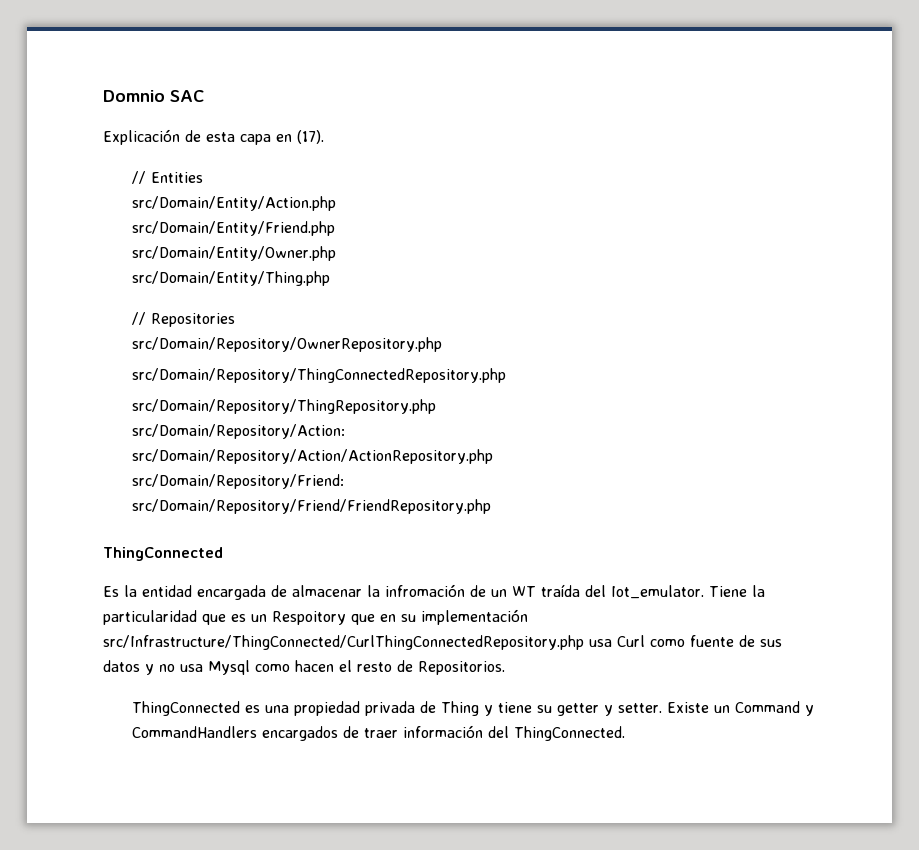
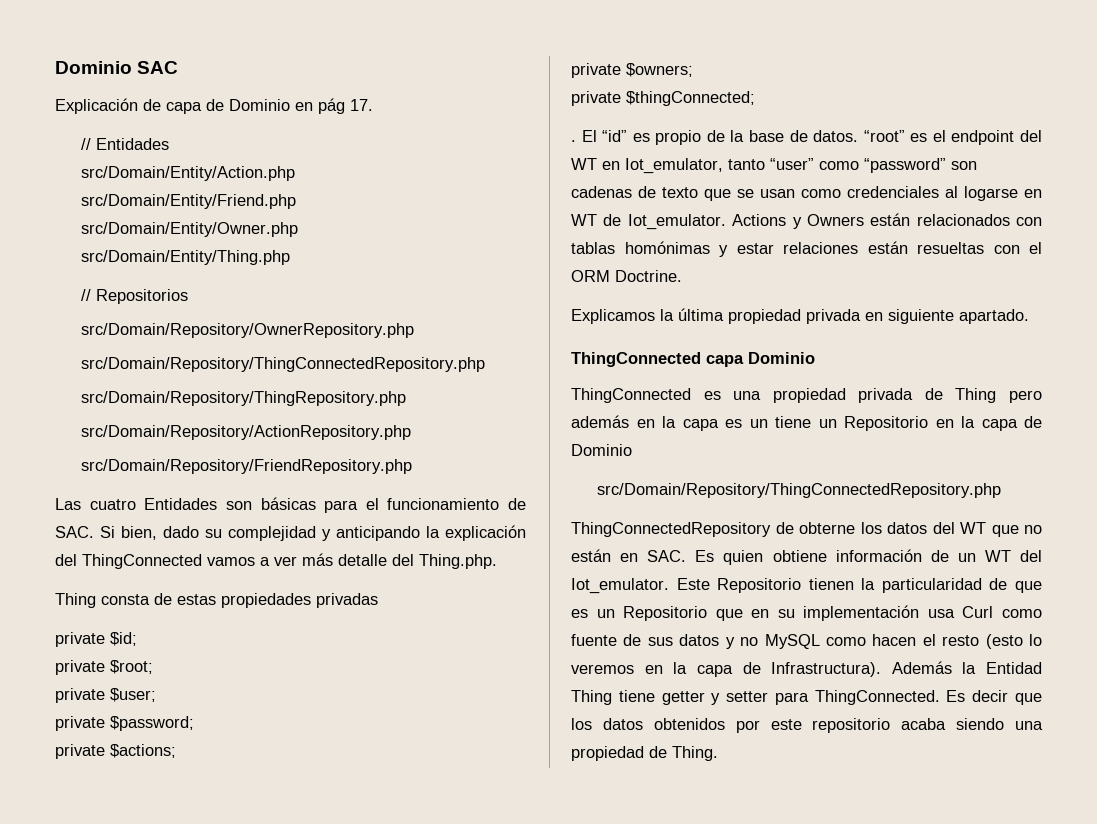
[103,90,165,102] Domnio -> [55,61,132,74] Dominio
[206,130,324,145] [132,171,204,184] esta capa en (17). // // Entities -> [166,98,373,114] [81,138,170,150] capa de Dominio en pág 17. // // Entidades
[151,313,236,327] Repositories -> [96,289,189,304] Repositorios
[132,424,346,439] [132,449,494,464] [132,474,345,489] [132,499,492,514] [103,547,223,561] [103,584,465,600] src/Domain/Repository/Action: // src/Domain/Repository/Action/ActionRepository.php // src/Domain/Repository/Friend: // src/Domain/Repository/Friend/FriendRepository.php // ThingConnected // Es la entidad encargada de almacenar la infromación -> [81,425,412,440] [81,459,413,474] [55,497,526,513] [55,525,526,541] [55,553,497,569] [55,593,378,608] [55,632,137,647] [55,660,153,675] [55,688,156,703] [55,716,194,731] [55,744,176,759] [571,63,693,78] [571,91,755,106] [571,130,1042,145] [571,158,977,174] [571,186,1042,201] [571,213,1042,230] [571,241,1042,257] [571,270,682,282] [571,308,1029,324] [571,352,815,367] [571,388,1042,403] [571,415,1042,431] [571,444,632,456] [597,483,1002,498] [571,522,1042,537] [571,549,922,565] src/Domain/Repository/ActionRepository.php // src/Domain/Repository/FriendRepository.php // Las cuatro Entidades son básicas para el funcionamiento de SAC. Si bien, dado su complejidad y anticipando la explicación del ThingConnected vamos a ver más detalle del Thing.php. // Thing consta de estas propiedades privadas // private $id; // private $root; // private $user; // private $password; // private $actions; // private $owners; // private $thingConnected; // . El “id” es propio de la base de datos. “root” es el endpoint del WT en Iot_emulator, tanto “user” como “password” son cadenas de texto que se usan como credenciales al logarse en WT de Iot_emulator. Actions y Owners están relacionados con tablas homónimas y estar relaciones están resueltas con el ORM Doctrine. // Explicamos la última propiedad privada en siguiente apartado. // ThingConnected capa Dominio // ThingConnected es una propiedad privada de Thing pero además en la capa es un tiene un Repositorio en la capa de Dominio // src/Domain/Repository/ThingConnectedRepository.php // ThingConnectedRepository de obterne los datos del WT que no están en SAC. Es quien obtiene información
[541,584,580,597] traída -> (1011, 556) none
[709,586,747,597] Tiene -> [676,578,854,593] Este Repositorio tienen
(197, 617) none -> [989,578,1008,590] de
[272,611,346,625] Respoitory -> [623,606,708,621] Repositorio
[103,635,584,650] src/Infrastructure/ThingConnected/CurlThingConnectedRepository.php -> (920, 613) none
[180,660,250,675] usa Mysql -> [764,634,820,649] MySQL
[397,660,505,675] [132,701,815,716] [132,725,626,741] de Repositorios. // ThingConnected es una propiedad privada de Thing y tiene su getter y setter. Existe un Command y CommandHandlers encargados de traer información del ThingConnected. -> [985,634,1042,649] [571,661,1042,677] [571,690,1042,705] [571,718,1043,733] [571,746,718,761] (esto lo veremos en la capa de Infrastructura). Además la Entidad Thing tiene getter y setter para ThingConnected. Es decir que los datos obtenidos por este repositorio acaba siendo una propiedad de Thing.

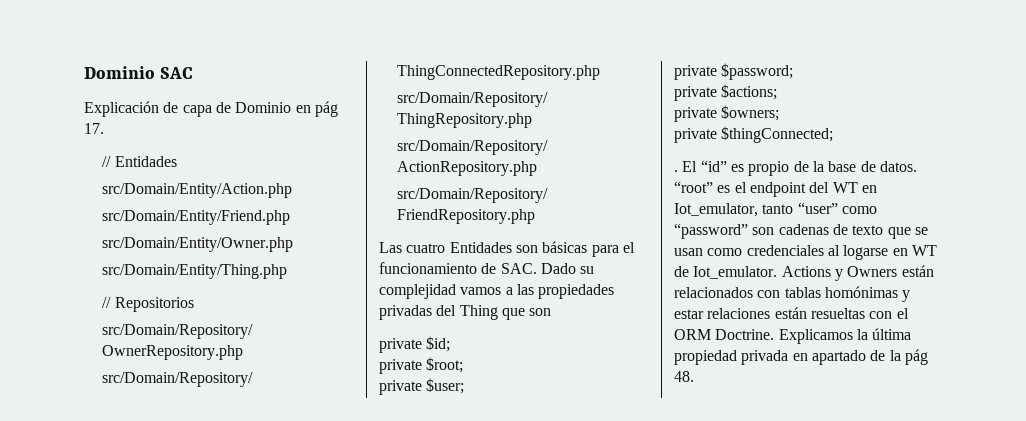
[100,525,526,541] [55,553,497,569] [55,593,378,608] Si bien, dado su complejidad y anticipando la explicación del ThingConnected vamos a ver más detalle del Thing.php. // Thing consta de estas propiedades privadas -> [540,263,595,274] [379,284,615,299] [379,305,552,320] Dado su complejidad vamos a las propiedades privadas del Thing que son
(682, 276) // -> (775, 334) none
[888,309,1029,324] [571,352,815,367] [571,388,1042,403] [571,415,1042,431] [571,444,632,456] [597,483,1002,498] [571,522,1042,537] [571,549,1042,565] [571,578,1042,594] [571,605,1042,621] [571,634,1042,649] [571,661,1042,677] [571,690,1042,705] [571,718,1043,733] [571,746,718,761] siguiente apartado. // ThingConnected capa Dominio // ThingConnected es una propiedad privada de Thing pero además en la capa es un tiene un Repositorio en la capa de Dominio // src/Domain/Repository/ThingConnectedRepository.php // ThingConnectedRepository de obterne los datos del WT que no están en SAC. Es quien obtiene información de un WT del Iot_emulator. Este Repositorio tienen la particularidad de que es un Repositorio que en su implementación usa Curl como fuente de sus datos y no MySQL como hacen el resto (esto lo veremos en la capa de Infrastructura). Además la Entidad Thing tiene getter y setter para ThingConnected. Es decir que los datos obtenidos por este repositorio acaba siendo una propiedad de Thing. -> [811,349,928,365] [674,371,694,382] apartado de la pág 48.

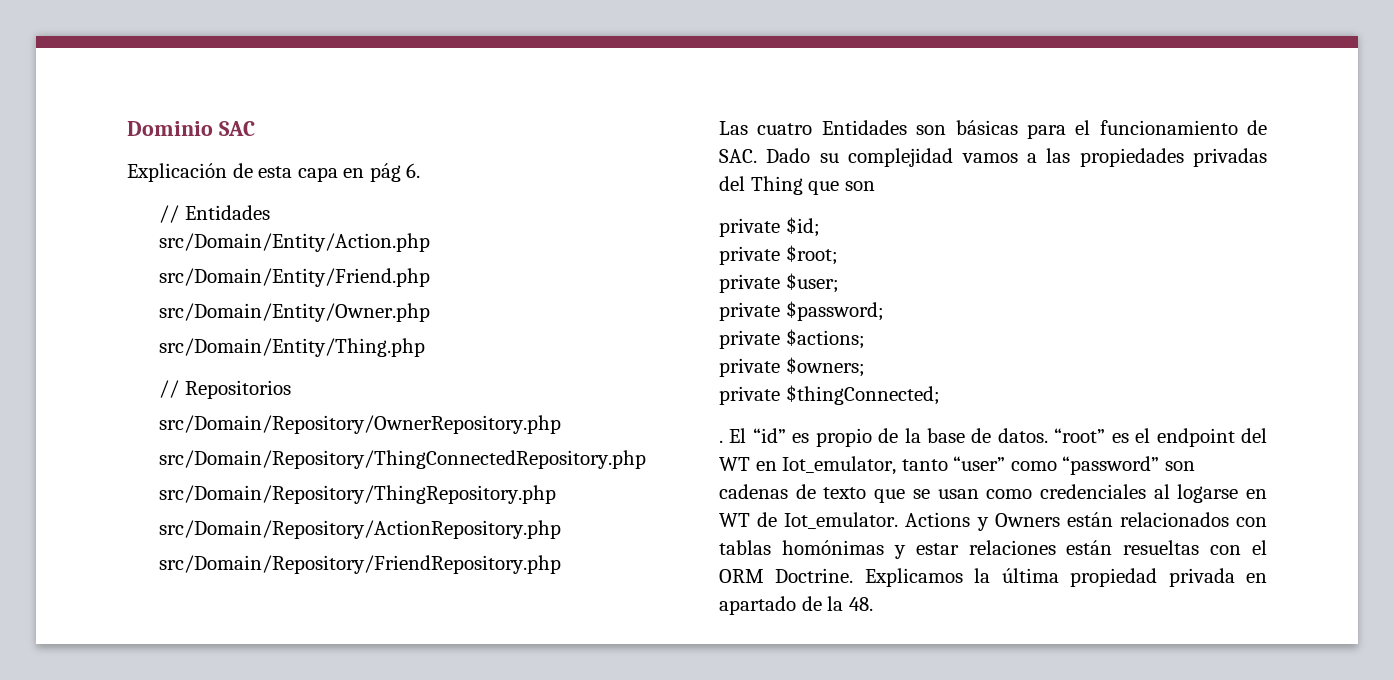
[182,102,292,117] capa de Dominio -> [258,166,338,182] esta capa
[84,123,104,134] 17. -> [406,163,421,178] 6.
[904,349,928,365] pág -> (844, 603) none

